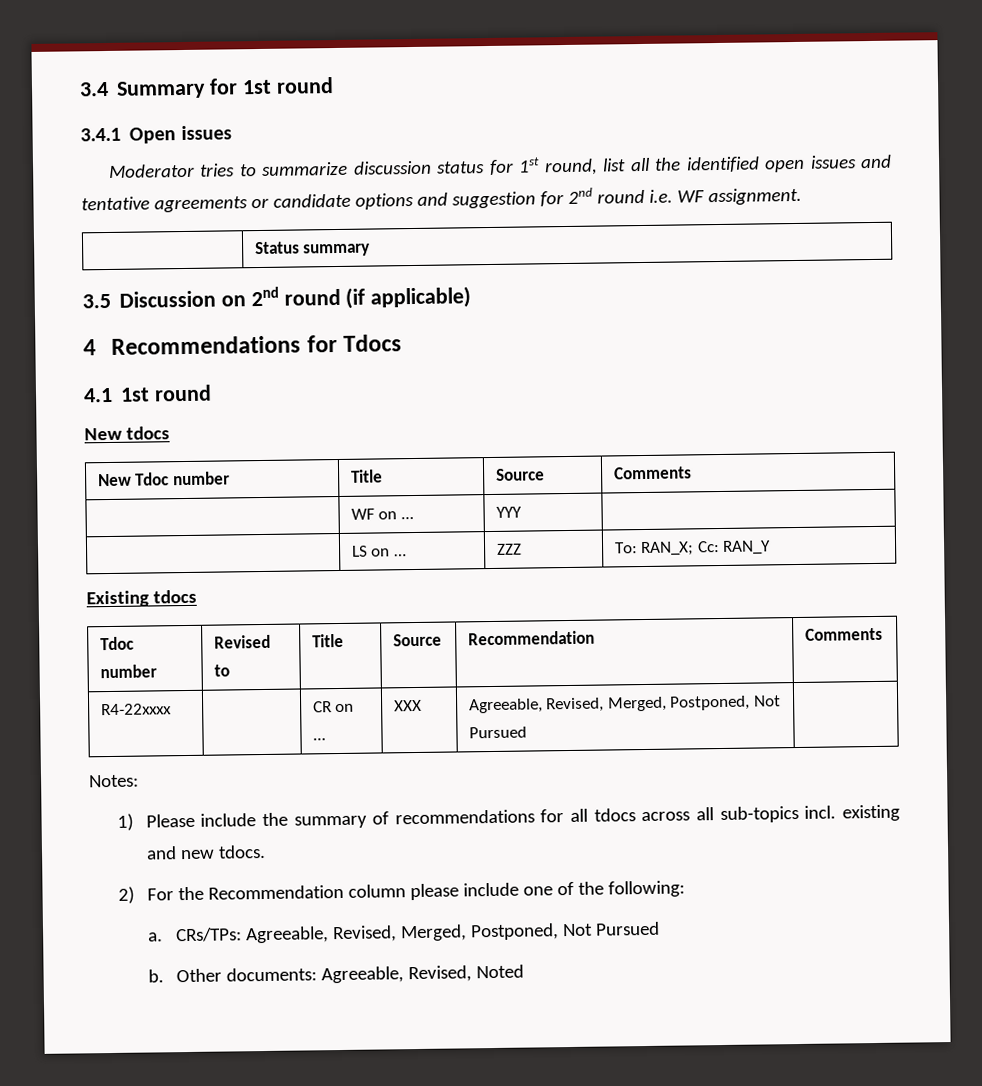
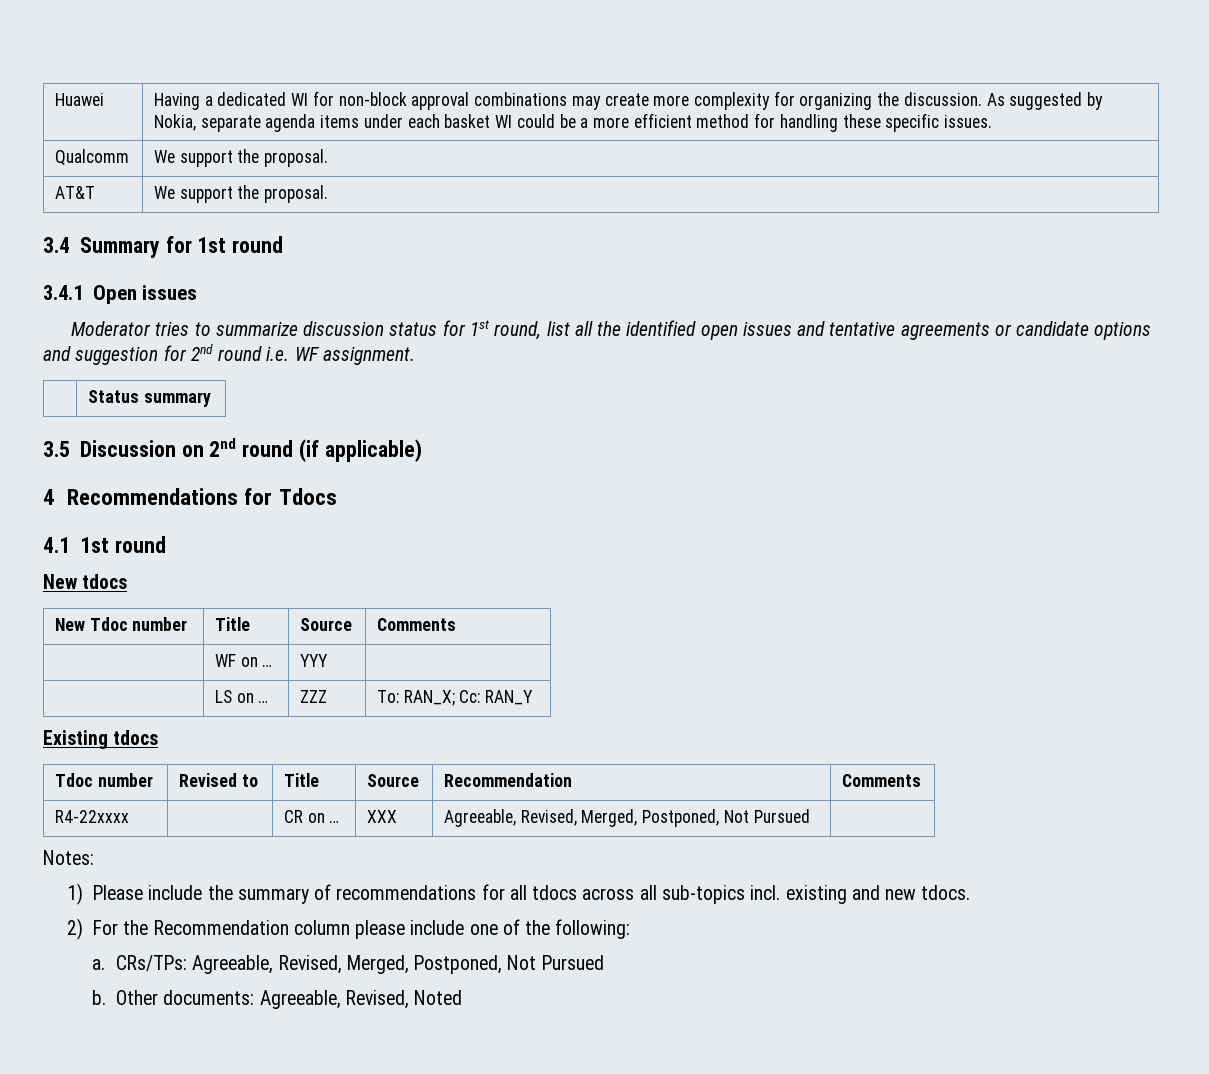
(79, 89) none -> [55,93,105,106] [154,91,1104,110] [154,113,993,132] [55,149,130,166] [154,149,329,167] [55,186,96,199] [154,185,329,203] Huawei | Having a dedicated WI for non-block approval combinations may create more complexity for organizing the discussion. As suggested by Nokia, separate agenda items under each basket WI could be a more efficient method for handling these specific issues. // Qualcomm | We support the proposal. // AT&T | We support the proposal. //

